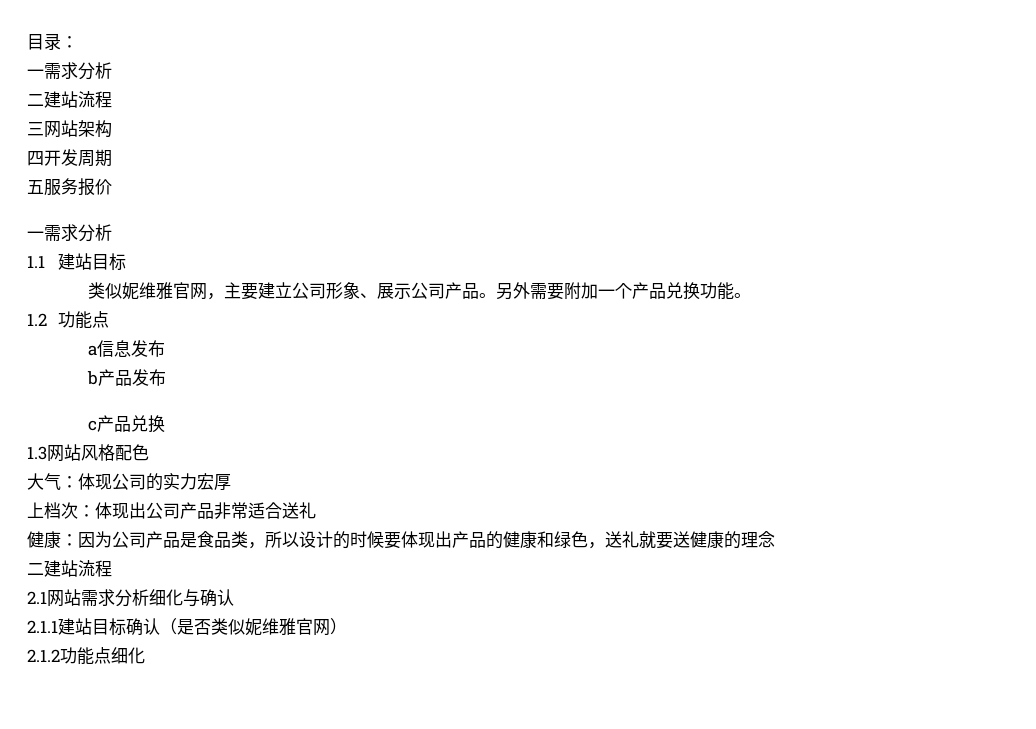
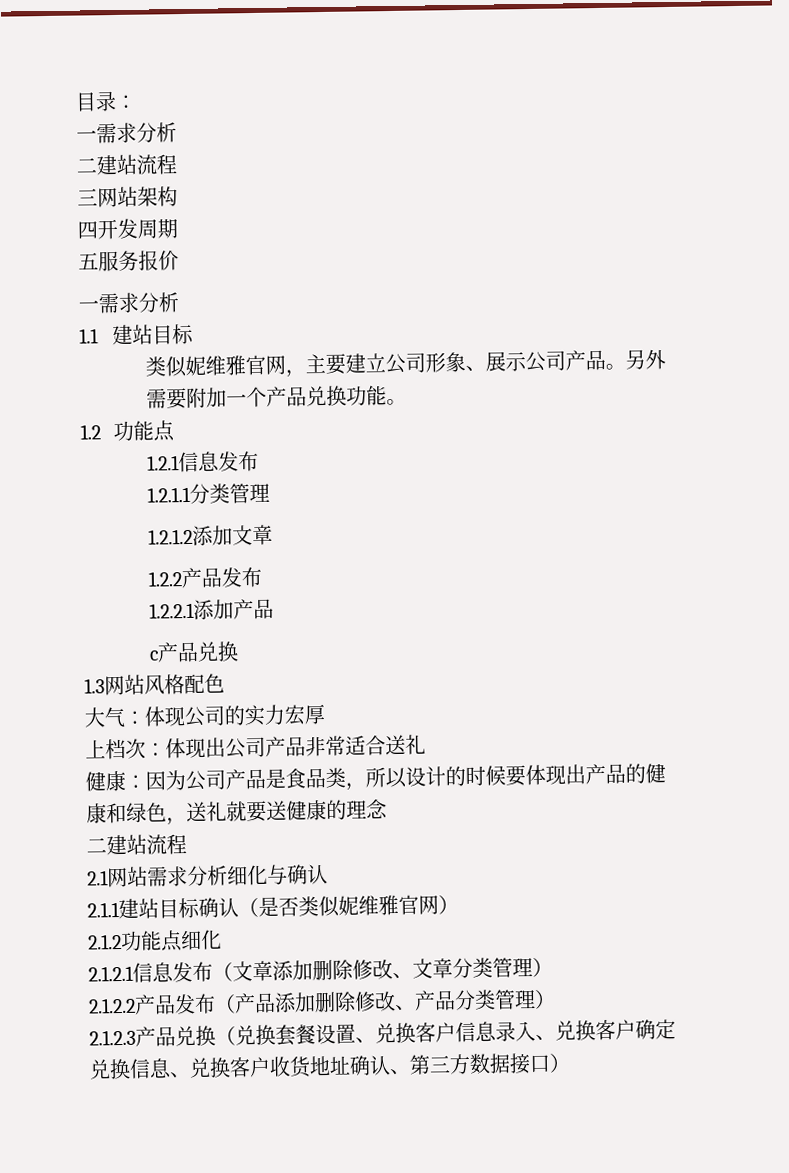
[88,345,98,356] a -> [146,455,180,471] 1.2.1
[87,369,167,386] b产品发布 -> [146,483,270,504] [147,524,273,546] [147,566,262,589] [148,598,274,620] 1.2.1.1分类管理 // 1.2.1.2添加文章 // 1.2.2产品发布 // 1.2.2.1添加产品
(145, 655) none -> [88,957,553,983] [88,989,556,1015] [89,1018,676,1047] [89,1053,571,1080] // 2.1.2.1信息发布（文章添加删除修改、文章分类管理） // 2.1.2.2产品发布（产品添加删除修改、产品分类管理） // 2.1.2.3产品兑换（兑换套餐设置、兑换客户信息录入、兑换客户确定兑换信息、兑换客户收货地址确认、第三方数据接口）

